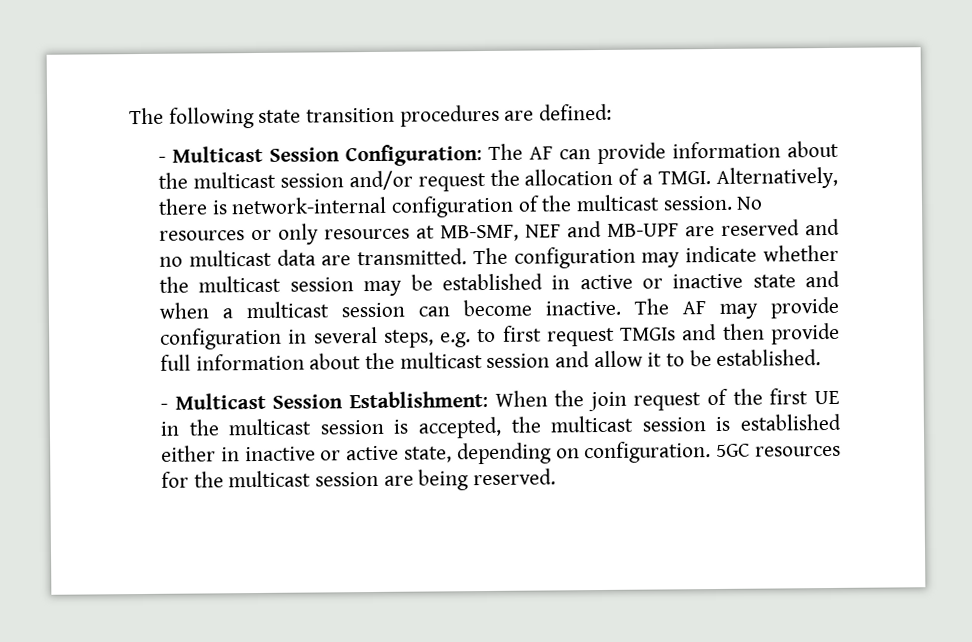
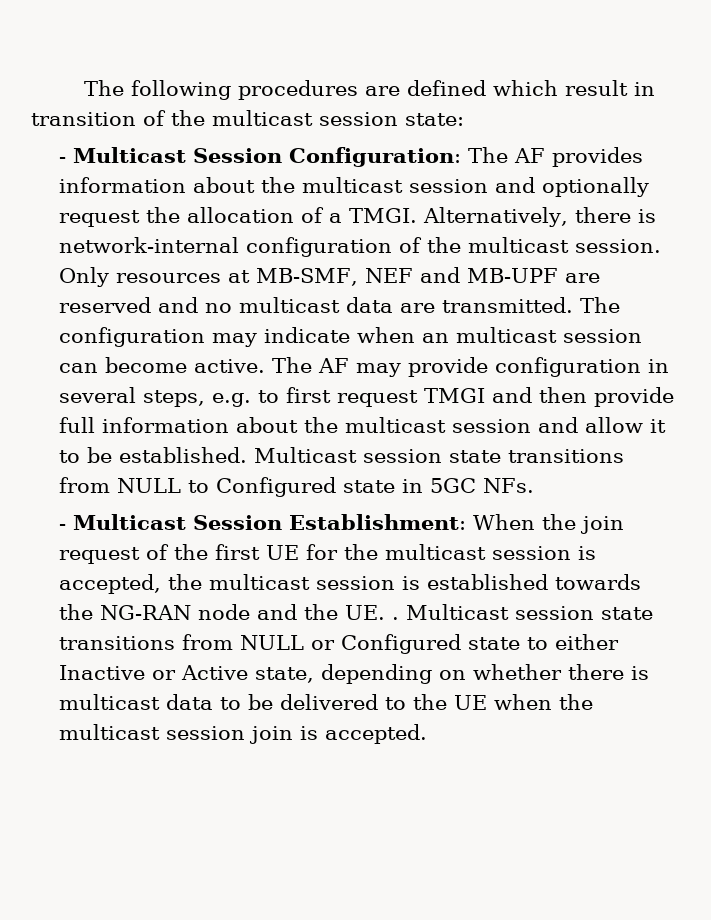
[258,103,613,127] state transition procedures are defined: -> [238,80,656,100] [31,110,464,126] procedures are defined which result in transition of the multicast session state:
[559,140,839,165] [158,170,413,191] can provide information about the multicast session and/or -> [552,147,644,167] [59,177,650,197] provides information about the multicast session and optionally
[736,196,764,210] [159,223,320,245] No resources or only -> [59,267,110,287] Only
[763,244,839,262] [159,270,841,297] [159,302,234,319] whether the multicast session may be established in active or inactive state and when a -> [357,327,450,343] when an
[545,300,622,316] inactive. -> [194,359,266,373] active.
[620,327,677,341] TMGIs -> [424,388,486,403] TMGI
(822, 357) none -> [254,447,625,463] [59,477,535,497] Multicast session state transitions from NULL to Configured state in 5GC NFs.
[160,421,180,436] in -> [306,544,339,560] for
[161,441,842,465] [161,468,557,491] either in inactive or active state, depending on configuration. 5GC resources for the multicast session are being reserved. -> [555,574,642,590] [59,604,654,620] [59,634,620,654] [59,664,650,684] [59,694,594,710] [59,724,428,744] towards the NG-RAN node and the UE. . Multicast session state transitions from NULL or Configured state to either Inactive or Active state, depending on whether there is multicast data to be delivered to the UE when the multicast session join is accepted.

